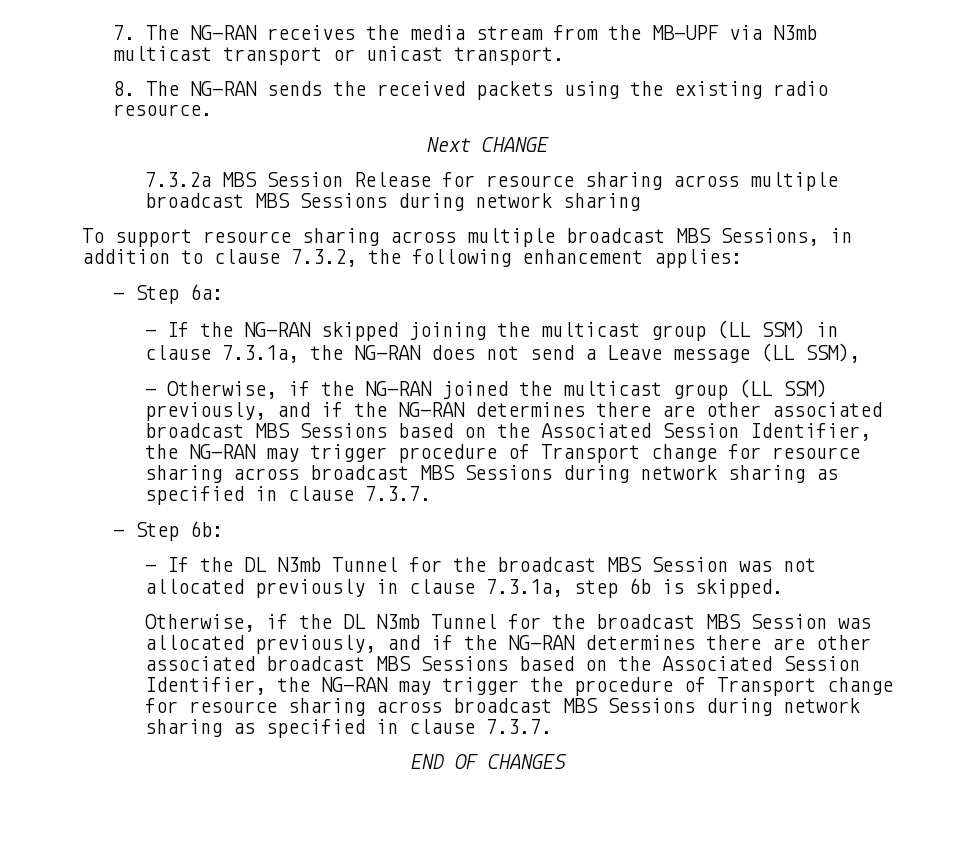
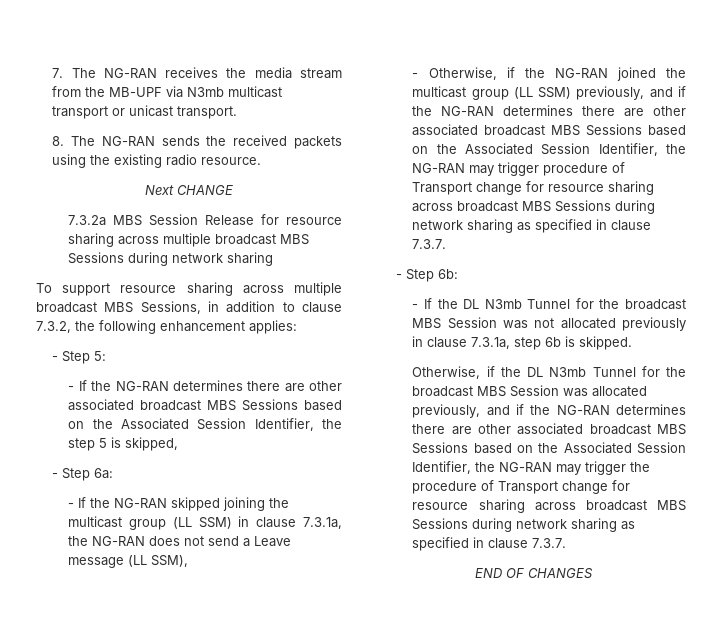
(742, 258) none -> [52,351,107,364] [68,380,342,392] [68,399,342,411] [68,418,342,431] [68,437,179,451] // - Step 5: // - If the NG-RAN determines there are other associated broadcast MBS Sessions based on the Associated Session Identifier, the step 5 is skipped,

